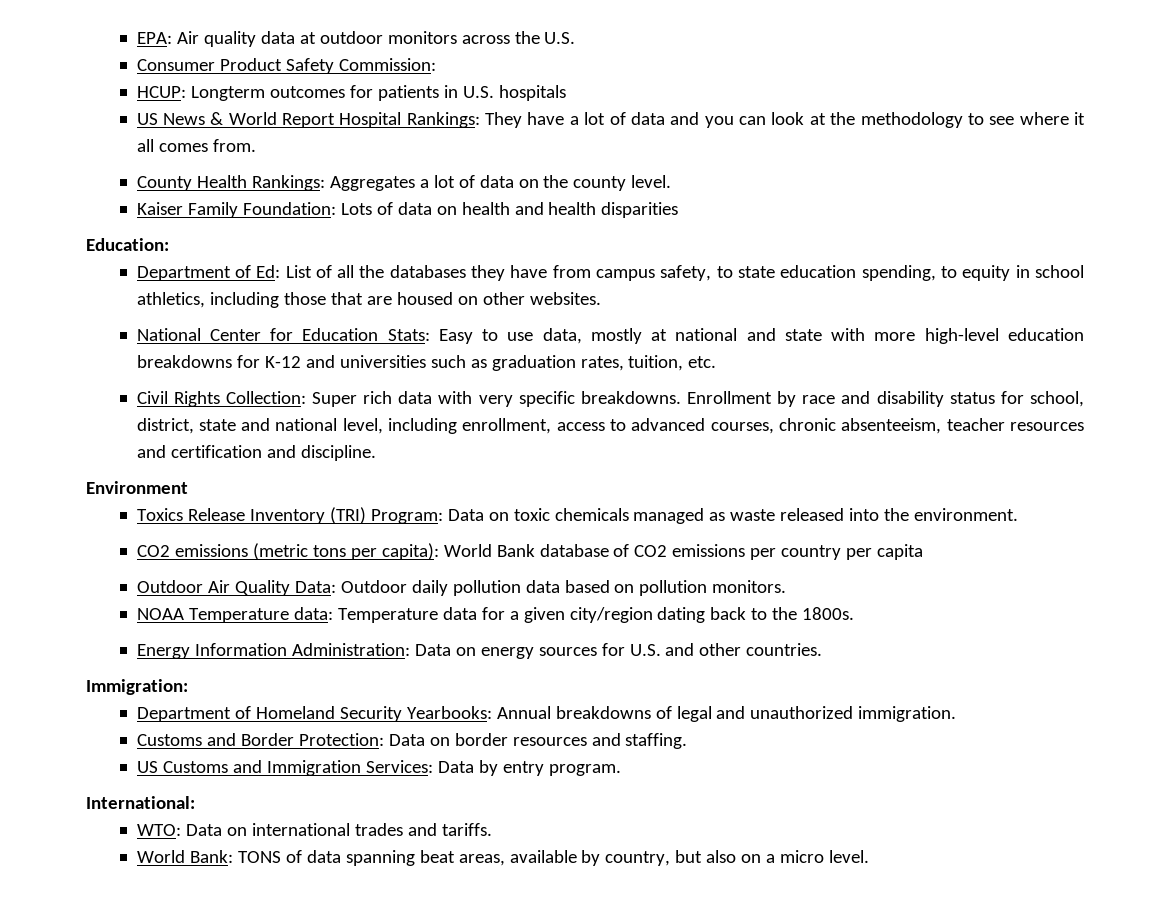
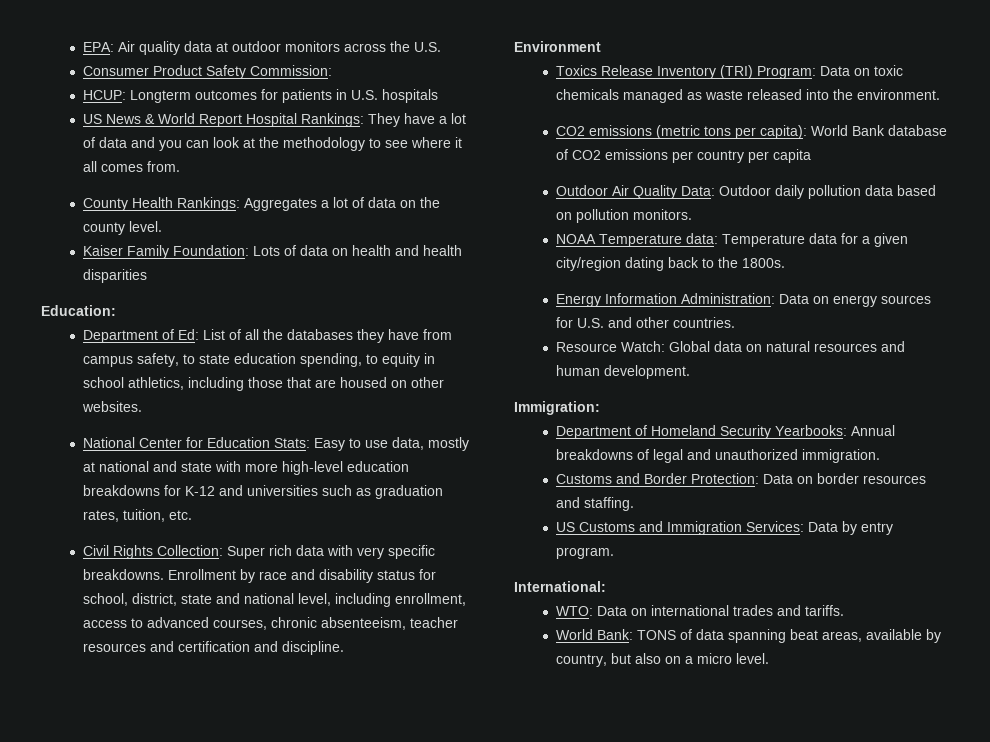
(823, 649) none -> [555,341,905,352] [555,365,690,379] // Resource Watch: Global data on natural resources and human development.

